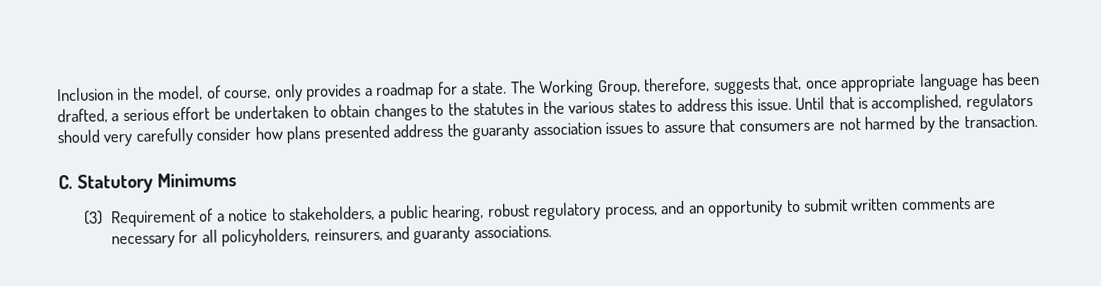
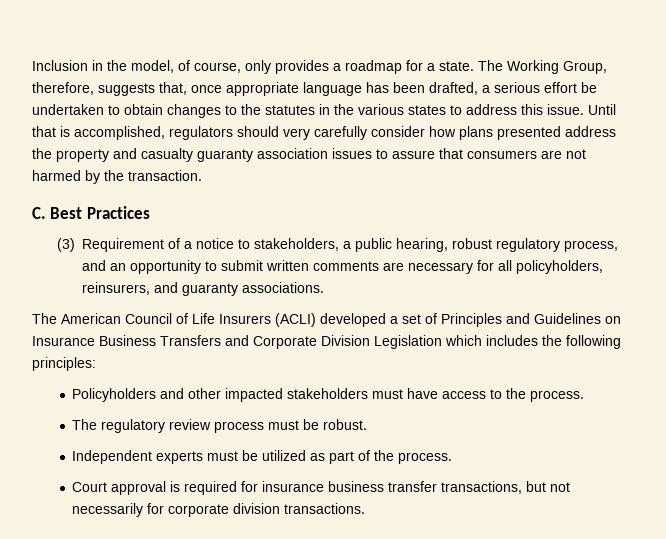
(469, 130) none -> [56,148,193,162] property and casualty
[77,172,238,194] Statutory Minimums -> [50,206,150,219] Best Practices
(552, 231) none -> [32,313,621,327] [32,335,621,349] [32,357,96,371] [72,388,585,402] [72,419,368,433] [72,450,453,464] [72,481,571,495] [72,503,366,517] // The American Council of Life Insurers (ACLI) developed a set of Principles and Guidelines on Insurance Business Transfers and Corporate Division Legislation which includes the following principles: // Policyholders and other impacted stakeholders must have access to the process. // The regulatory review process must be robust. // Independent experts must be utilized as part of the process. // Court approval is required for insurance business transfer transactions, but not necessarily for corporate division transactions.

